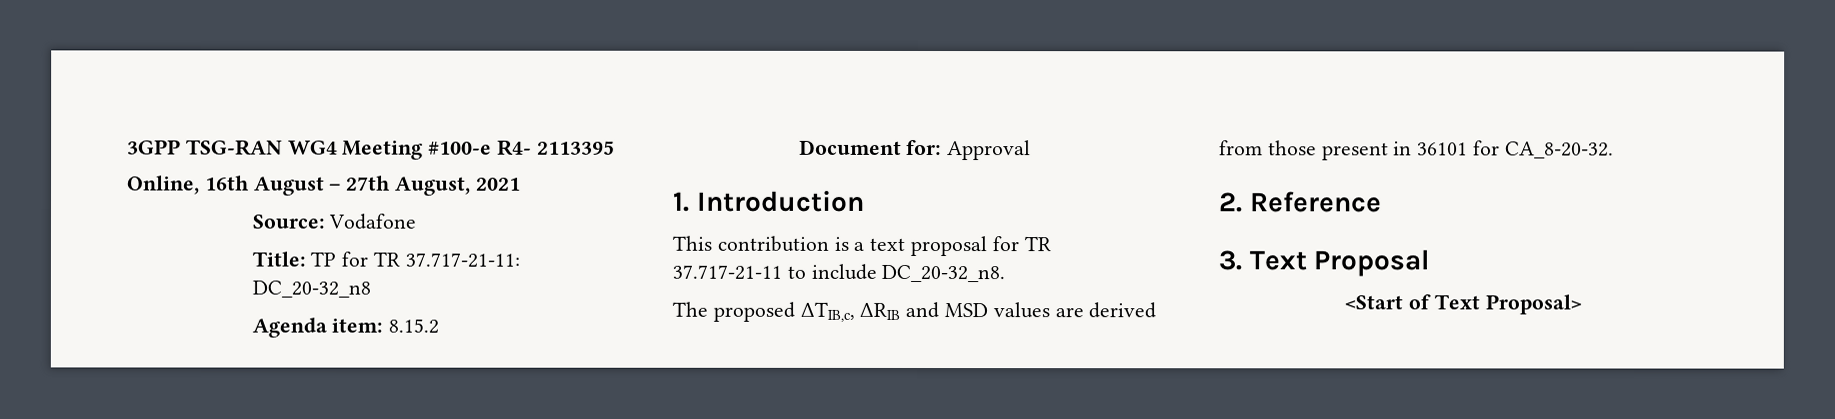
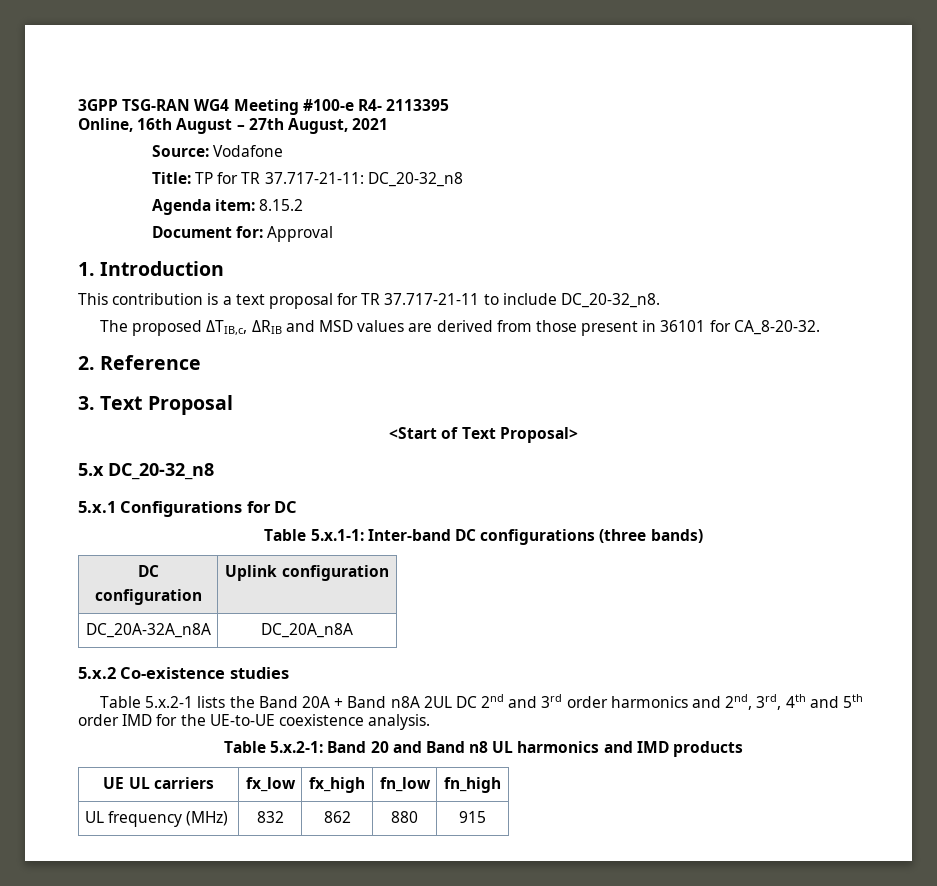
(1582, 304) none -> [78,463,214,480] [78,501,298,517] [264,529,703,545] [137,565,159,577] [94,589,202,605] [225,565,389,581] [85,623,211,638] [261,623,353,638] [78,667,289,679] [100,694,863,710] [78,714,431,730] [223,741,744,757] [103,777,214,789] [245,777,296,792] [309,777,365,793] [379,777,431,792] [444,777,501,793] [84,811,229,827] [256,811,284,823] [323,811,351,823] [391,811,418,823] [459,811,486,823] // 5.x DC_20-32_n8 // 5.x.1 Configurations for DC // Table 5.x.1-1: Inter-band DC configurations (three bands) // DC // configuration | Uplink configuration // DC_20A-32A_n8A | DC_20A_n8A // 5.x.2 Co-existence studies // Table 5.x.2-1 lists the Band 20A + Band n8A 2UL DC 2nd and 3rd order harmonics and 2nd, 3rd, 4th and 5th order IMD for the UE-to-UE coexistence analysis. // Table 5.x.2-1: Band 20 and Band n8 UL harmonics and IMD products // UE UL carriers | fx_low | fx_high | fn_low | fn_high // UL frequency (MHz) | 832 | 862 | 880 | 915

